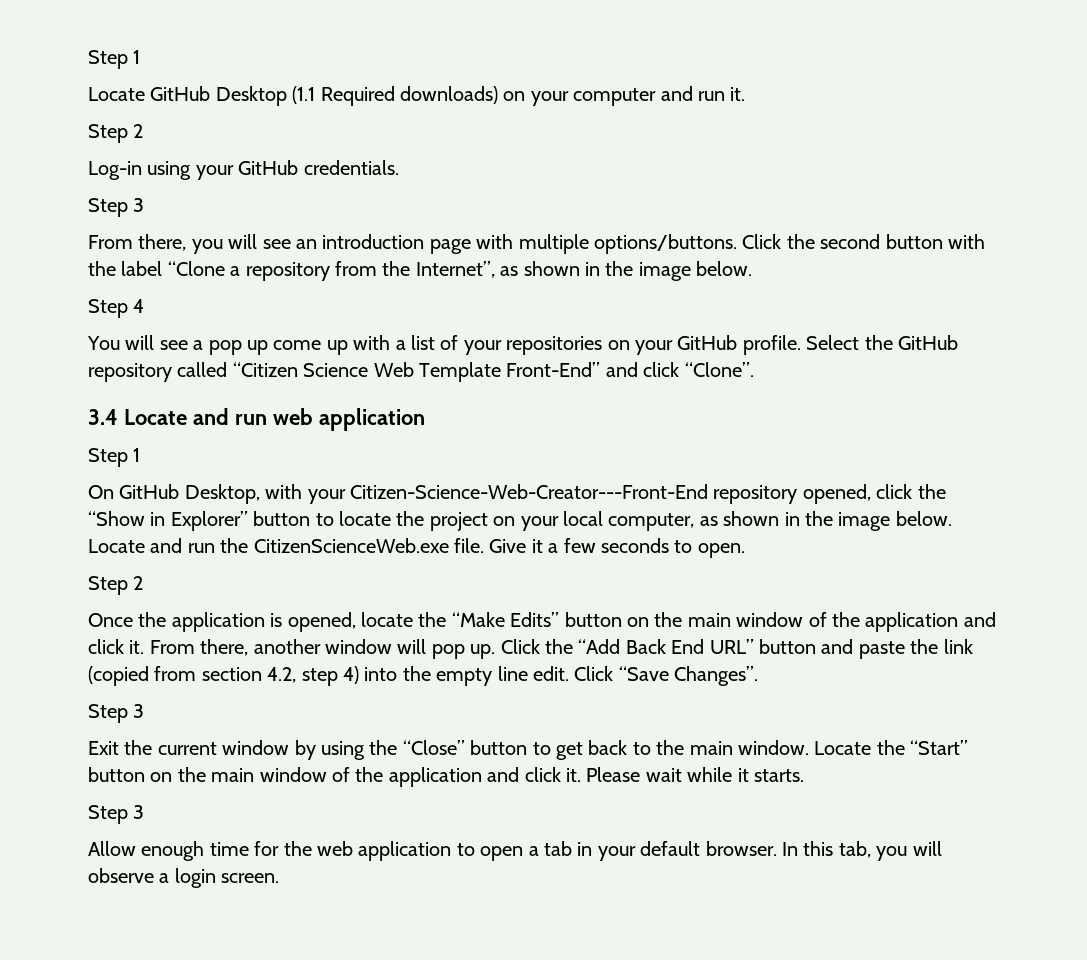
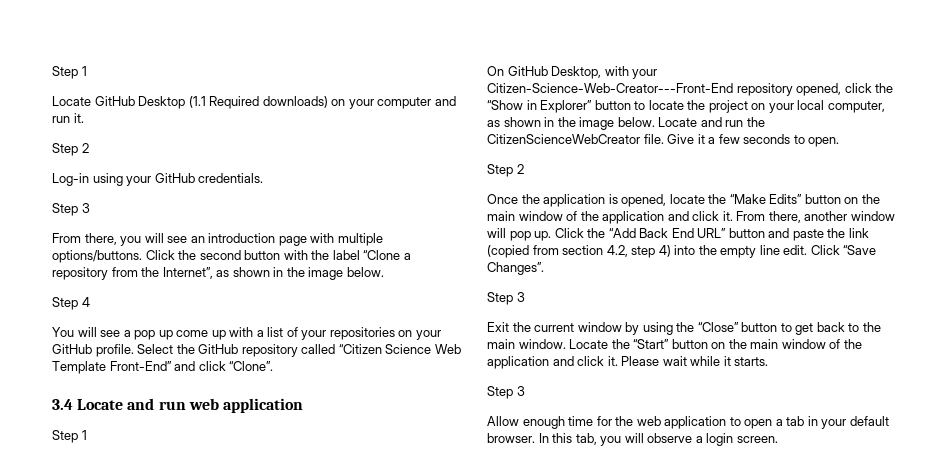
[253,538,449,553] CitizenScienceWeb.exe -> [487,134,640,144] CitizenScienceWebCreator

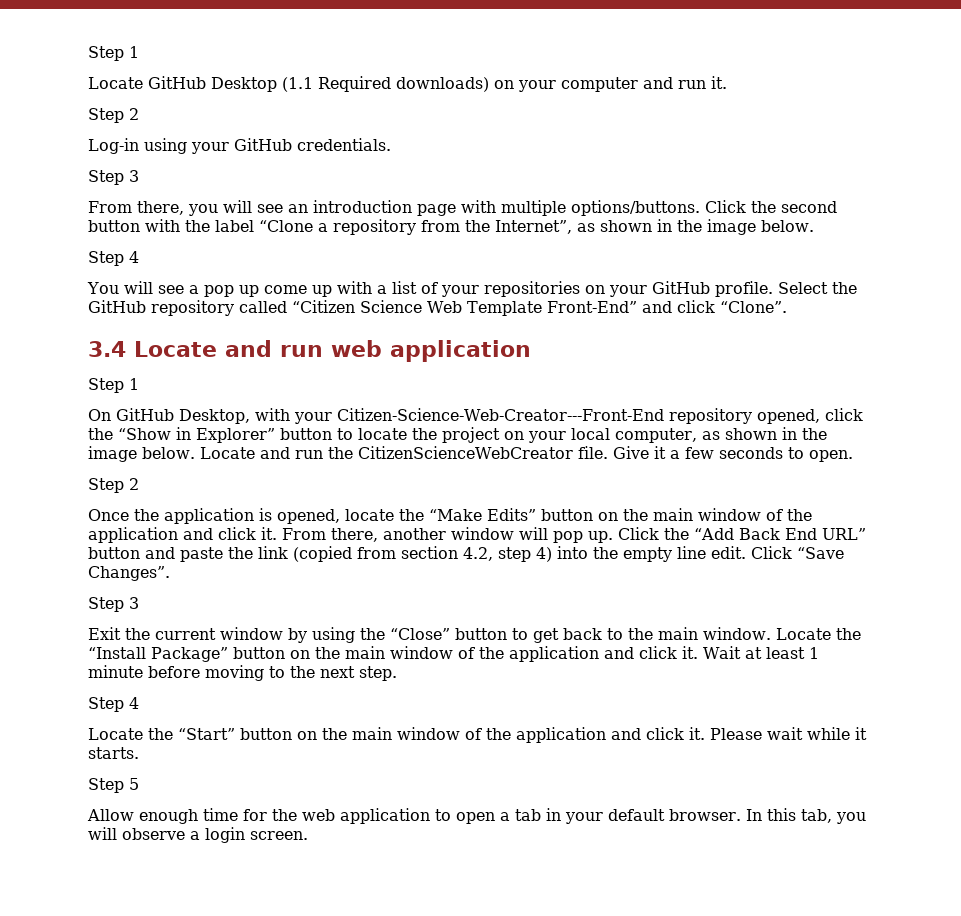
(630, 344) none -> [88,646,819,662] [88,665,397,681] [88,697,139,712] [88,728,173,740] “Install Package” button on the main window of the application and click it. Wait at least 1 minute before moving to the next step. // Step 4 // Locate the
[516,386,525,396] 3 -> [129,778,139,790] 5

